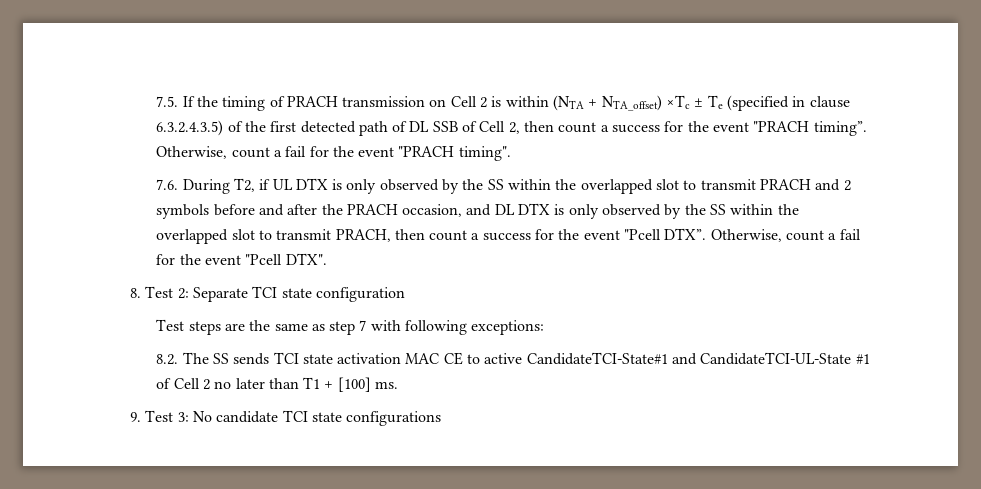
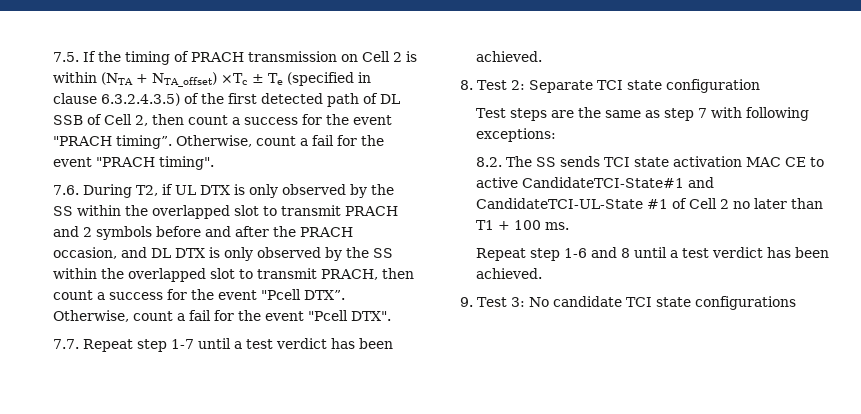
(327, 259) none -> [52,338,393,352] [475,51,542,62] // 7.7. Repeat step 1-7 until a test verdict has been achieved.
[337,377,371,392] [100] -> [513,220,541,230] 100
(399, 385) none -> [475,247,829,261] [475,268,542,279] // Repeat step 1-6 and 8 until a test verdict has been achieved.

